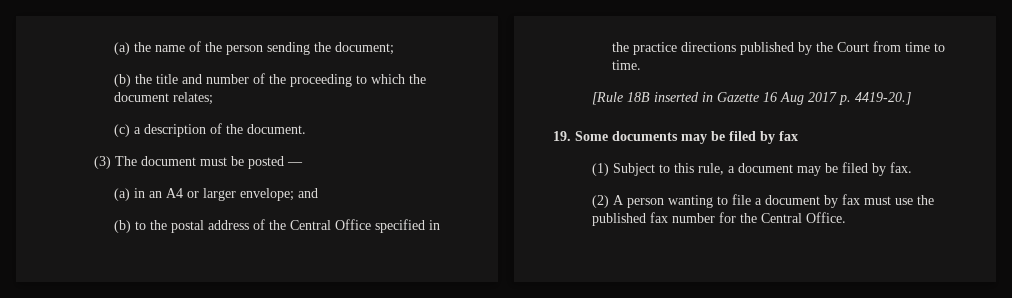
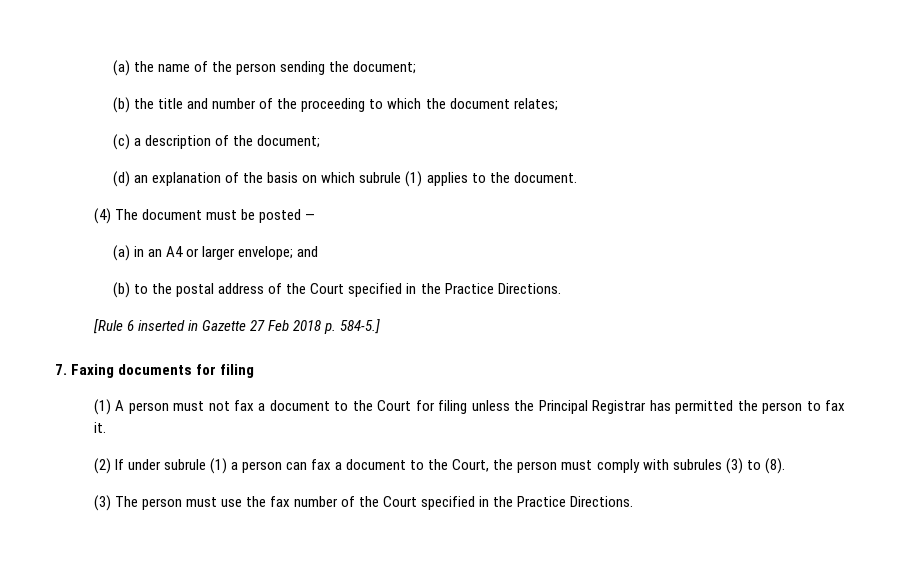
(244, 129) none -> [257,135,321,148] [113,171,510,187] document; // (d) an explanation of the basis on which subrule (1) applies to the
[94,156,112,169] (3) -> [93,208,111,224] (4)
[290,219,441,233] [612,41,946,55] [612,60,642,70] Central Office specified in the practice directions published by the Court from time to time. -> [310,283,561,297] Court specified in the Practice Directions.
[627,92,651,102] 18B -> [126,320,134,331] 6
[763,92,912,105] [553,131,798,144] [592,162,913,176] [592,194,861,208] 16 Aug 2017 p. 4419-20.] // 19. Some documents may be filed by fax // (1) Subject to this rule, a document may be filed by fax. // (2) A person wanting to file a document by fax -> [249,319,381,334] [55,364,255,378] [93,399,845,415] [93,422,106,433] [93,458,785,474] [93,495,182,511] 27 Feb 2018 p. 584-5.] // 7. Faxing documents for filing // (1) A person must not fax a document to the Court for filing unless the Principal Registrar has permitted the person to fax it. // (2) If under subrule (1) a person can fax a document to the Court, the person must comply with subrules (3) to (8). // (3) The person
[592,213,647,226] published -> (266, 501) none
[719,212,847,223] for the Central Office. -> [341,496,634,510] of the Court specified in the Practice Directions.

